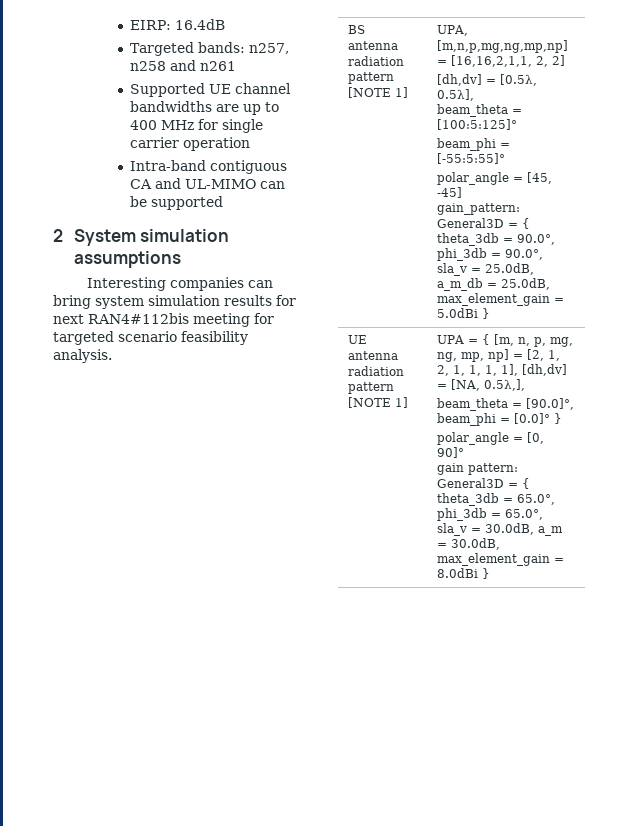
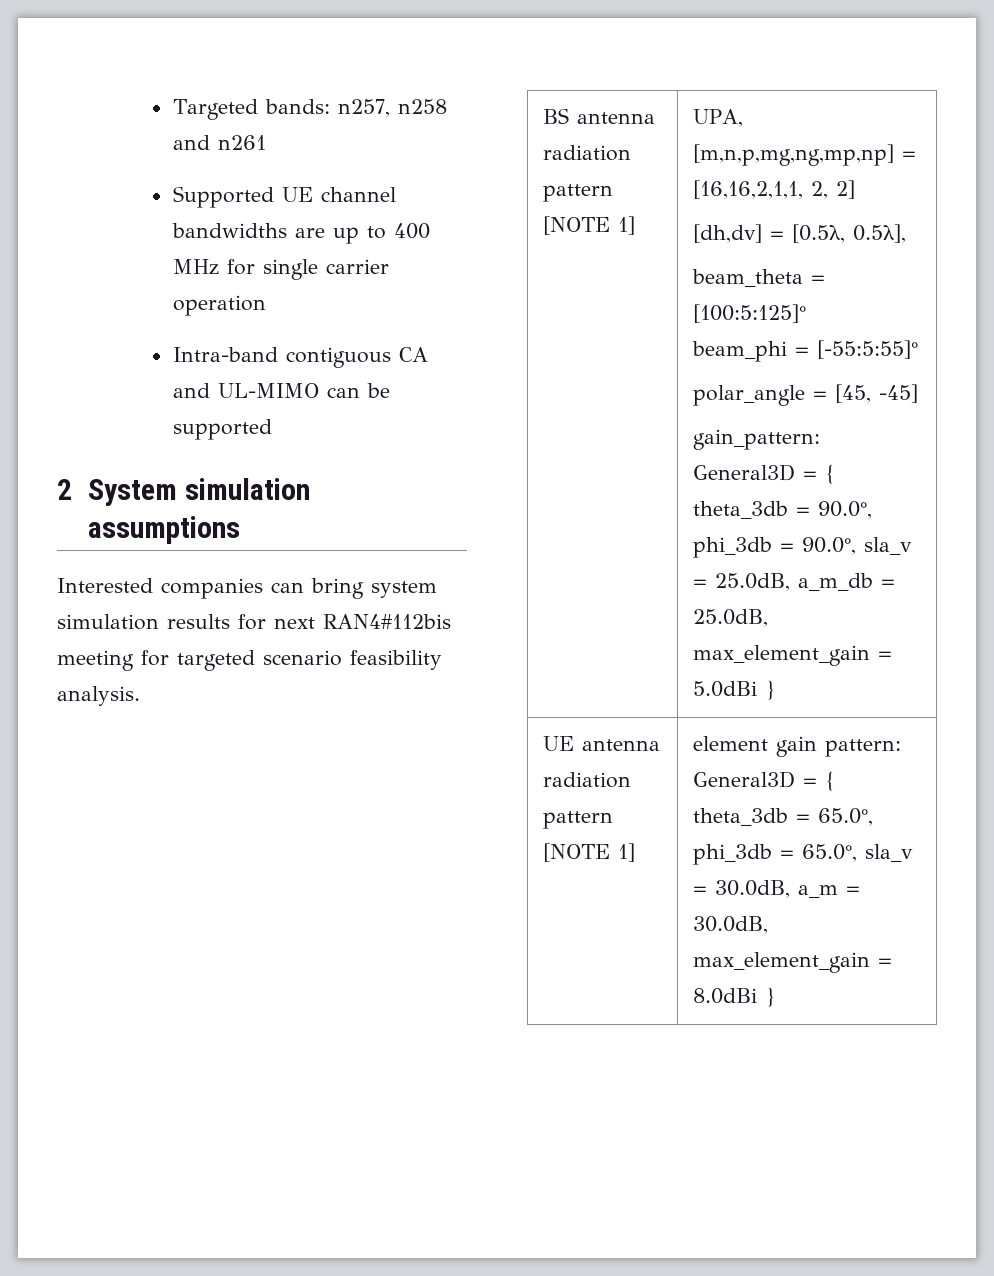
[130,19,226,30] EIRP: 16.4dB // -> (172, 109) none
[86,277,166,291] Interesting -> [57,578,153,593] Interested
[437,334,574,347] [437,349,561,362] [437,364,568,376] [437,379,526,391] [437,398,575,411] [437,413,563,426] [437,432,545,445] [437,447,465,458] UPA = { [m, n, p, mg, ng, mp, np] = [2, 1, 2, 1, 1, 1, 1], [dh,dv] = [NA, 0.5λ,], // beam_theta = [90.0]°, beam_phi = [0.0]° } // polar_angle = [0, 90]° // -> [693,736,769,751] element

